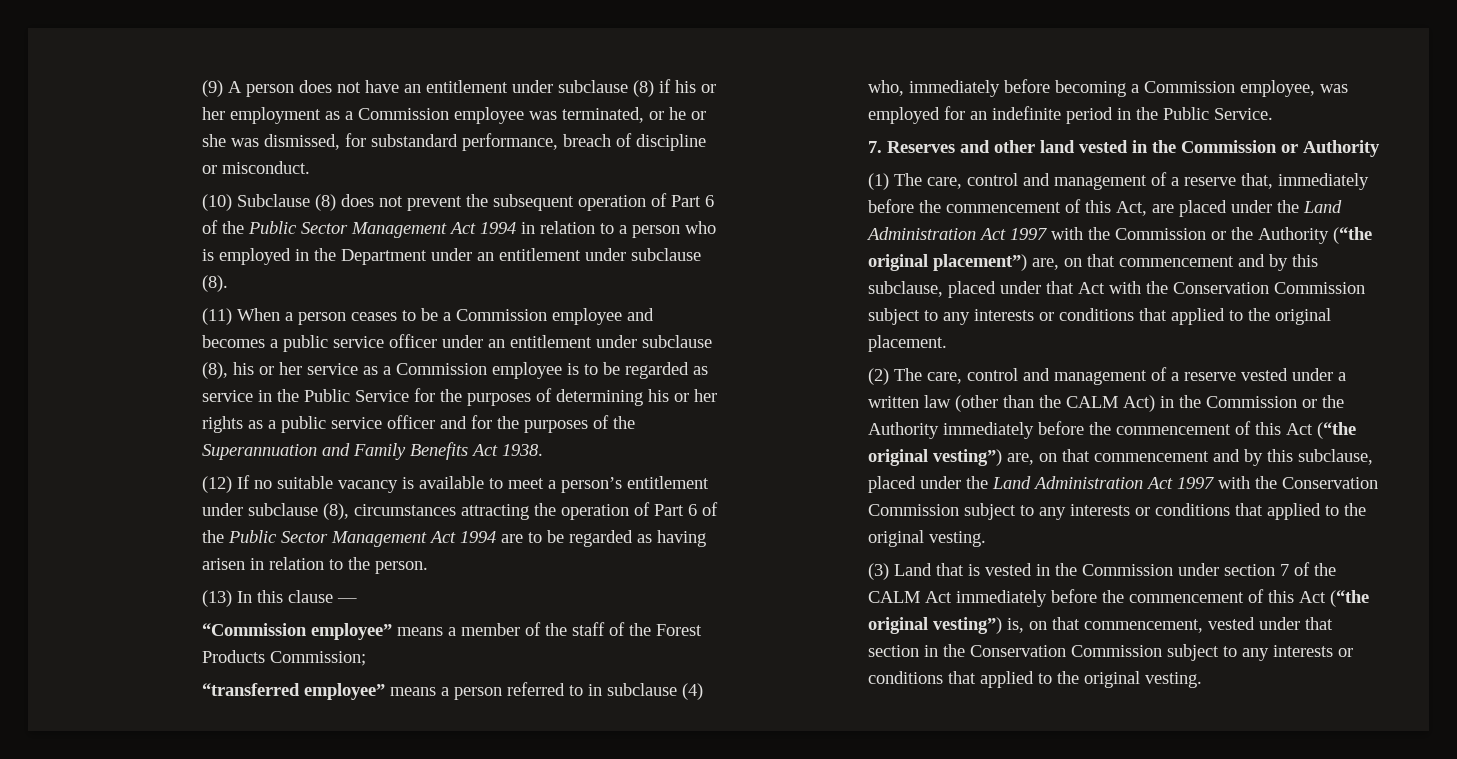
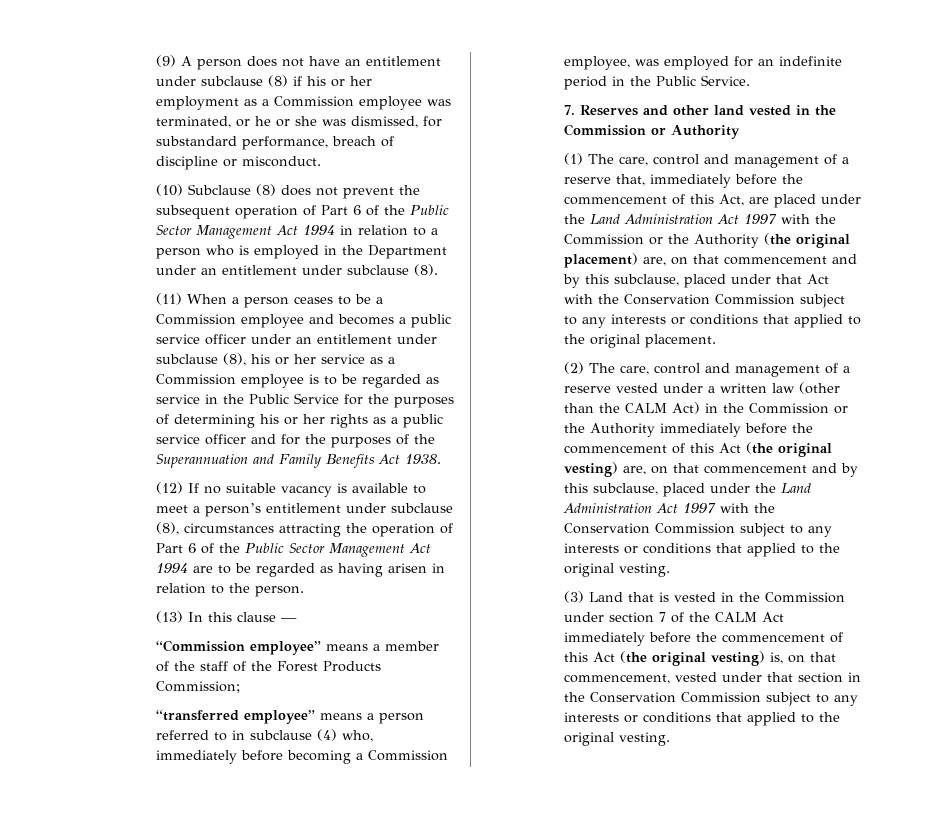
[1333,227,1373,244] [868,254,1028,271] (“the original placement”) -> [764,233,851,248] [564,253,639,268] (the original placement)
[1317,422,1357,439] [868,449,1003,466] (“the original vesting”) -> [746,442,833,457] [564,462,619,477] (the original vesting)
[1330,590,1370,607] [868,617,1003,634] (“the original vesting”) -> [620,651,766,666] (the original vesting)

